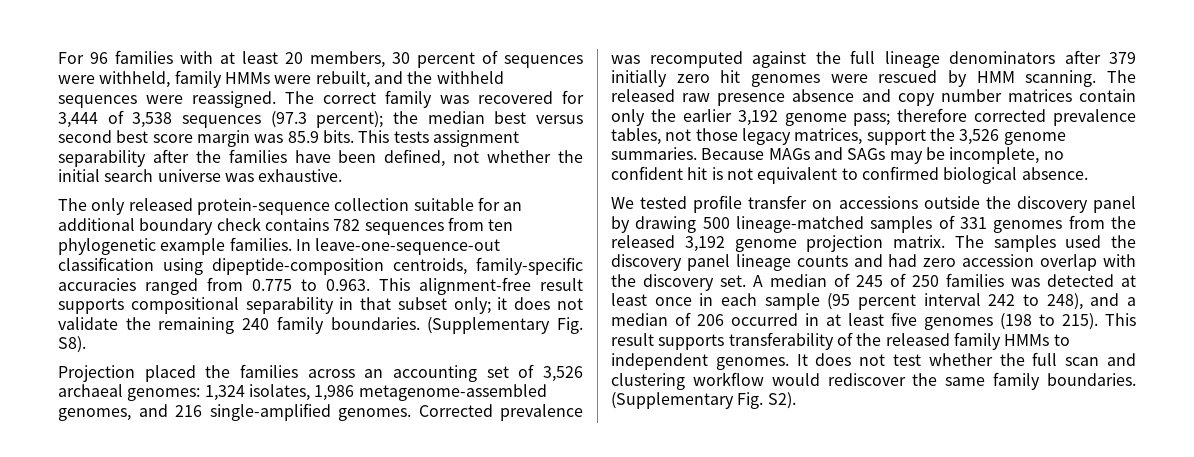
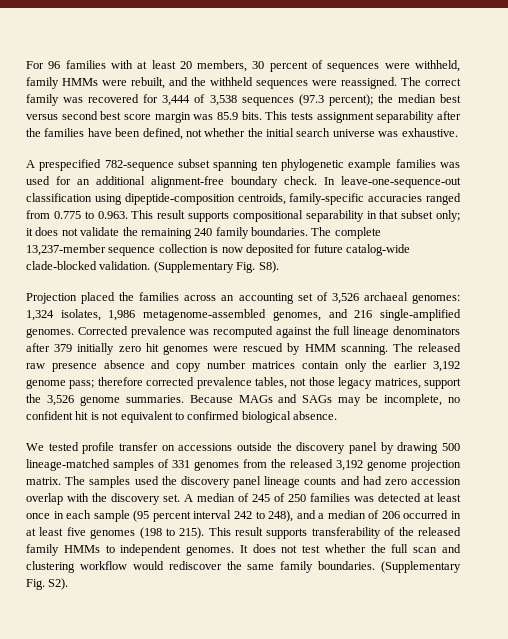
[58,197,523,215] [58,217,514,235] [58,237,292,255] The only released protein-sequence collection suitable for an additional boundary check contains 782 sequences from ten phylogenetic example families. -> [26,159,460,171] [26,176,317,188] A prespecified 782-sequence subset spanning ten phylogenetic example families was used for an additional alignment-free boundary check.
[419,277,531,295] alignment-free -> (154, 214) none
(420, 323) none -> [311,227,381,239] [26,244,410,256] [26,261,151,270] The complete 13,237-member sequence collection is now deposited for future catalog-wide clade-blocked validation.

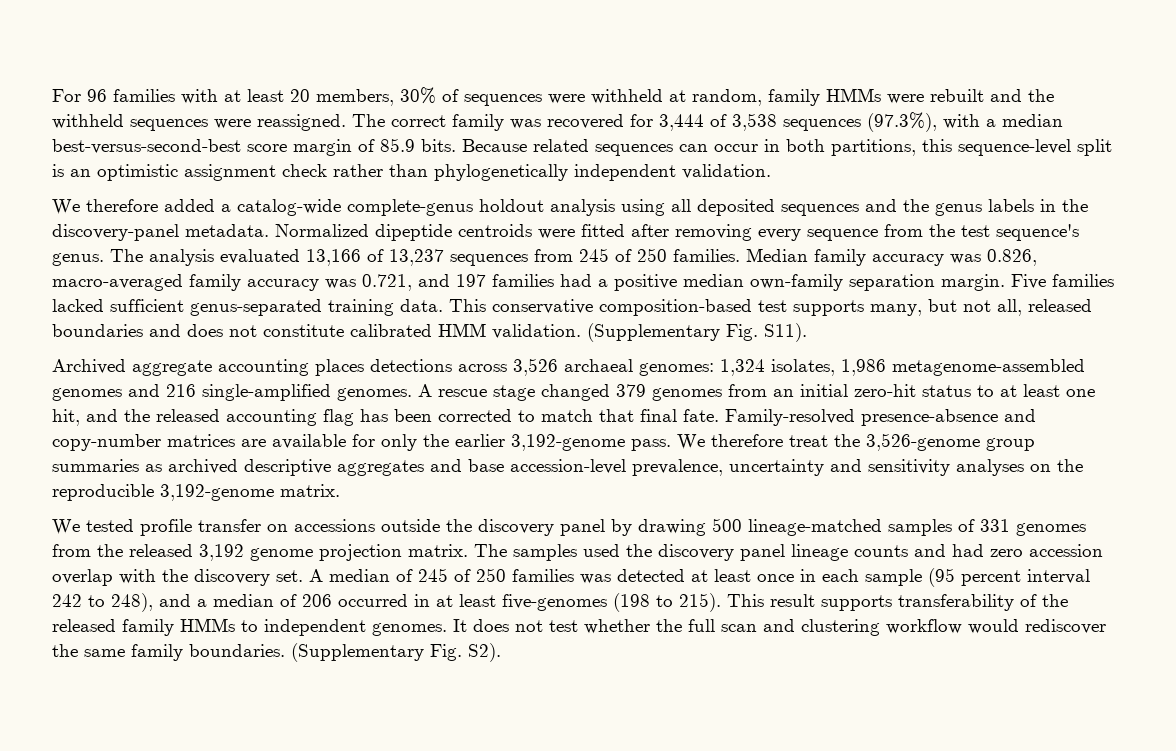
[252,61,308,72] 30 percent -> [400,87,436,104] 30%
[415,60,461,72] withheld, -> [591,89,762,106] withheld at random,
[131,77,165,89] rebuilt, -> [930,89,984,102] rebuilt
[298,94,461,106] [26,111,122,120] (97.3 percent); the median best versus second best -> [867,112,1063,132] [52,139,241,154] (97.3%), with a median best-versus-second-best
[193,114,214,120] was -> [358,139,375,152] of
[265,111,461,123] [26,128,458,140] [26,159,460,171] [26,176,461,188] [26,193,461,205] [26,210,460,222] [26,227,381,239] [26,244,410,256] [26,261,279,273] [26,292,328,304] This tests assignment separability after the families have been defined, not whether the initial search universe was exhaustive. // A prespecified 782-sequence subset spanning ten phylogenetic example families was used for an additional alignment-free boundary check. In leave-one-sequence-out classification using dipeptide-composition centroids, family-specific accuracies ranged from 0.775 to 0.963. This result supports compositional separability in that subset only; it does not validate the remaining 240 family boundaries. The complete 13,237-member sequence collection is now deposited for future catalog-wide clade-blocked validation. (Supplementary Fig. S8). // Projection placed the families across an accounting set of -> [462,139,1112,156] [52,164,771,181] [52,199,1088,216] [52,224,1079,241] [52,248,1037,266] [52,274,1114,291] [52,299,1092,316] [52,323,807,342] [52,359,507,376] Because related sequences can occur in both partitions, this sequence-level split is an optimistic assignment check rather than phylogenetically independent validation. // We therefore added a catalog-wide complete-genus holdout analysis using all deposited sequences and the genus labels in the discovery-panel metadata. Normalized dipeptide centroids were fitted after removing every sequence from the test sequence's genus. The analysis evaluated 13,166 of 13,237 sequences from 245 of 250 families. Median family accuracy was 0.826, macro-averaged family accuracy was 0.721, and 197 families had a positive median own-family separation margin. Five families lacked sufficient genus-separated training data. This conservative composition-based test supports many, but not all, released boundaries and does not constitute calibrated HMM validation. (Supplementary Fig. S11). // Archived aggregate accounting places detections across
[272,311,321,321] genomes, -> [52,388,122,401] genomes
[77,326,460,338] [26,343,462,355] [26,360,460,372] [26,377,461,389] [26,394,461,406] [26,411,337,423] Corrected prevalence was recomputed against the full lineage denominators after 379 initially zero hit genomes were rescued by HMM scanning. The released raw presence absence and copy number matrices contain only the earlier 3,192 genome pass; therefore corrected prevalence tables, not those legacy matrices, support the 3,526 genome summaries. Because MAGs and SAGs may be incomplete, no confident hit is not equivalent to confirmed biological absence. -> [418,384,1095,401] [52,409,1036,426] [52,433,1035,451] [52,459,1083,476] [52,484,340,501] A rescue stage changed 379 genomes from an initial zero-hit status to at least one hit, and the released accounting flag has been corrected to match that final fate. Family-resolved presence-absence and copy-number matrices are available for only the earlier 3,192-genome pass. We therefore treat the 3,526-genome group summaries as archived descriptive aggregates and base accession-level prevalence, uncertainty and sensitivity analyses on the reproducible 3,192-genome matrix.
[66,527,136,539] five genomes -> [502,594,607,611] five-genomes

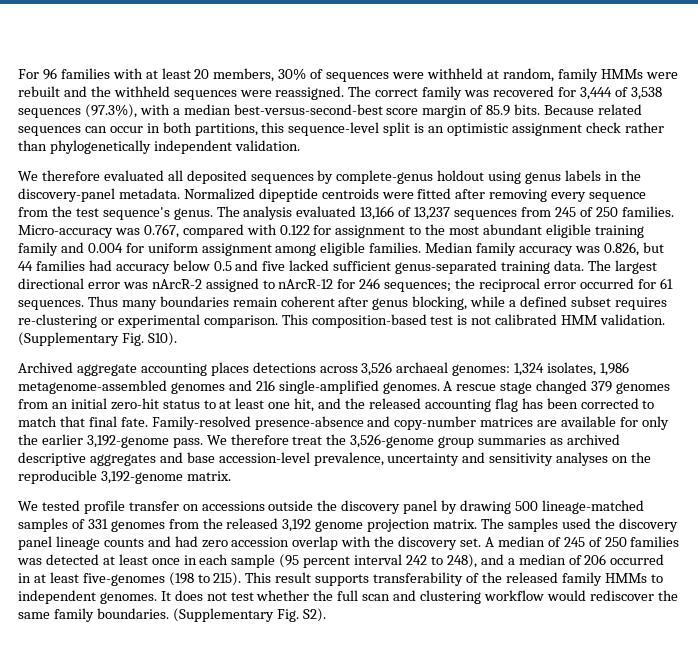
[164,199,929,216] added a catalog-wide complete-genus holdout analysis using all deposited sequences and the -> [103,170,522,184] evaluated all deposited sequences by complete-genus holdout using
(740, 255) none -> [18,224,644,238] [18,242,422,256] Micro-accuracy was 0.767, compared with 0.122 for assignment to the most abundant eligible training family and 0.004 for uniform assignment among eligible families.
[52,274,1114,291] macro-averaged family accuracy was 0.721, and 197 families had a positive median own-family separation margin. Five families -> [642,242,664,253] [18,260,286,274] but 44 families had accuracy below 0.5 and five
[449,299,1092,316] [52,324,344,337] This conservative composition-based test supports many, but not all, released boundaries and does not constitute -> [587,260,657,274] [18,278,673,292] [18,296,667,310] [18,314,492,328] The largest directional error was nArcR-2 assigned to nArcR-12 for 246 sequences; the reciprocal error occurred for 61 sequences. Thus many boundaries remain coherent after genus blocking, while a defined subset requires re-clustering or experimental comparison. This composition-based test is not
[764,323,807,342] S11). -> [147,332,177,346] S10).

